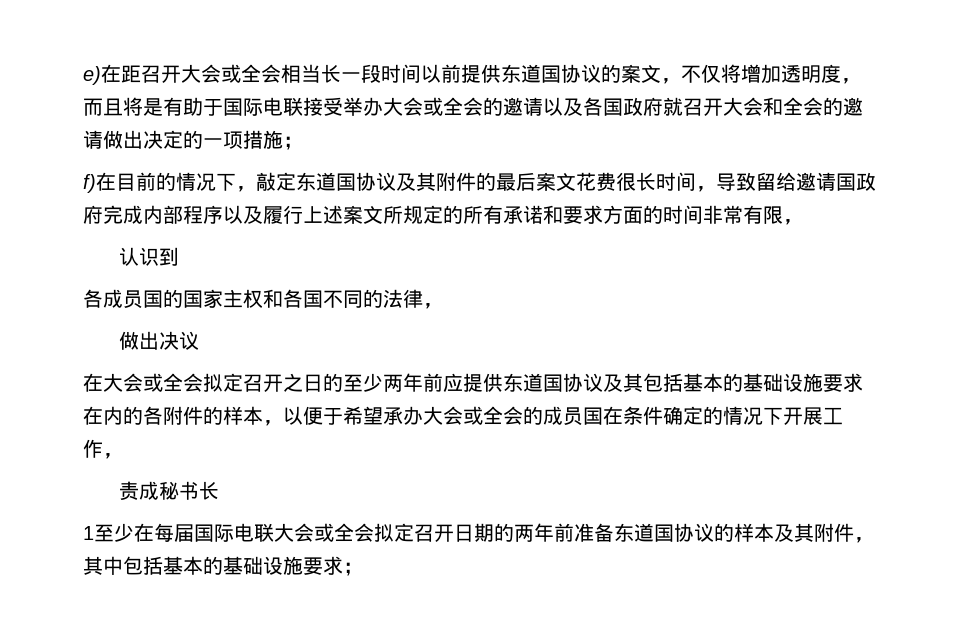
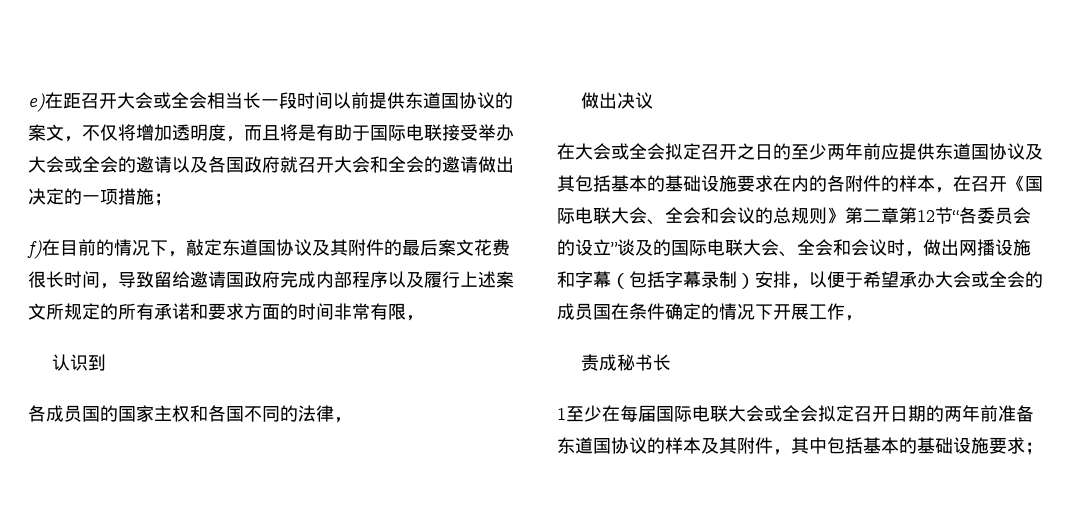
(283, 423) none -> [953,175,1043,192] [557,207,1031,225] [557,239,1031,257] [557,271,809,289] 在召开《国际电联大会、全会和会议的总规则》第二章第12节“各委员会的设立”谈及的国际电联大会、全会和会议时，做出网播设施和字幕（包括字幕录制）安排，

